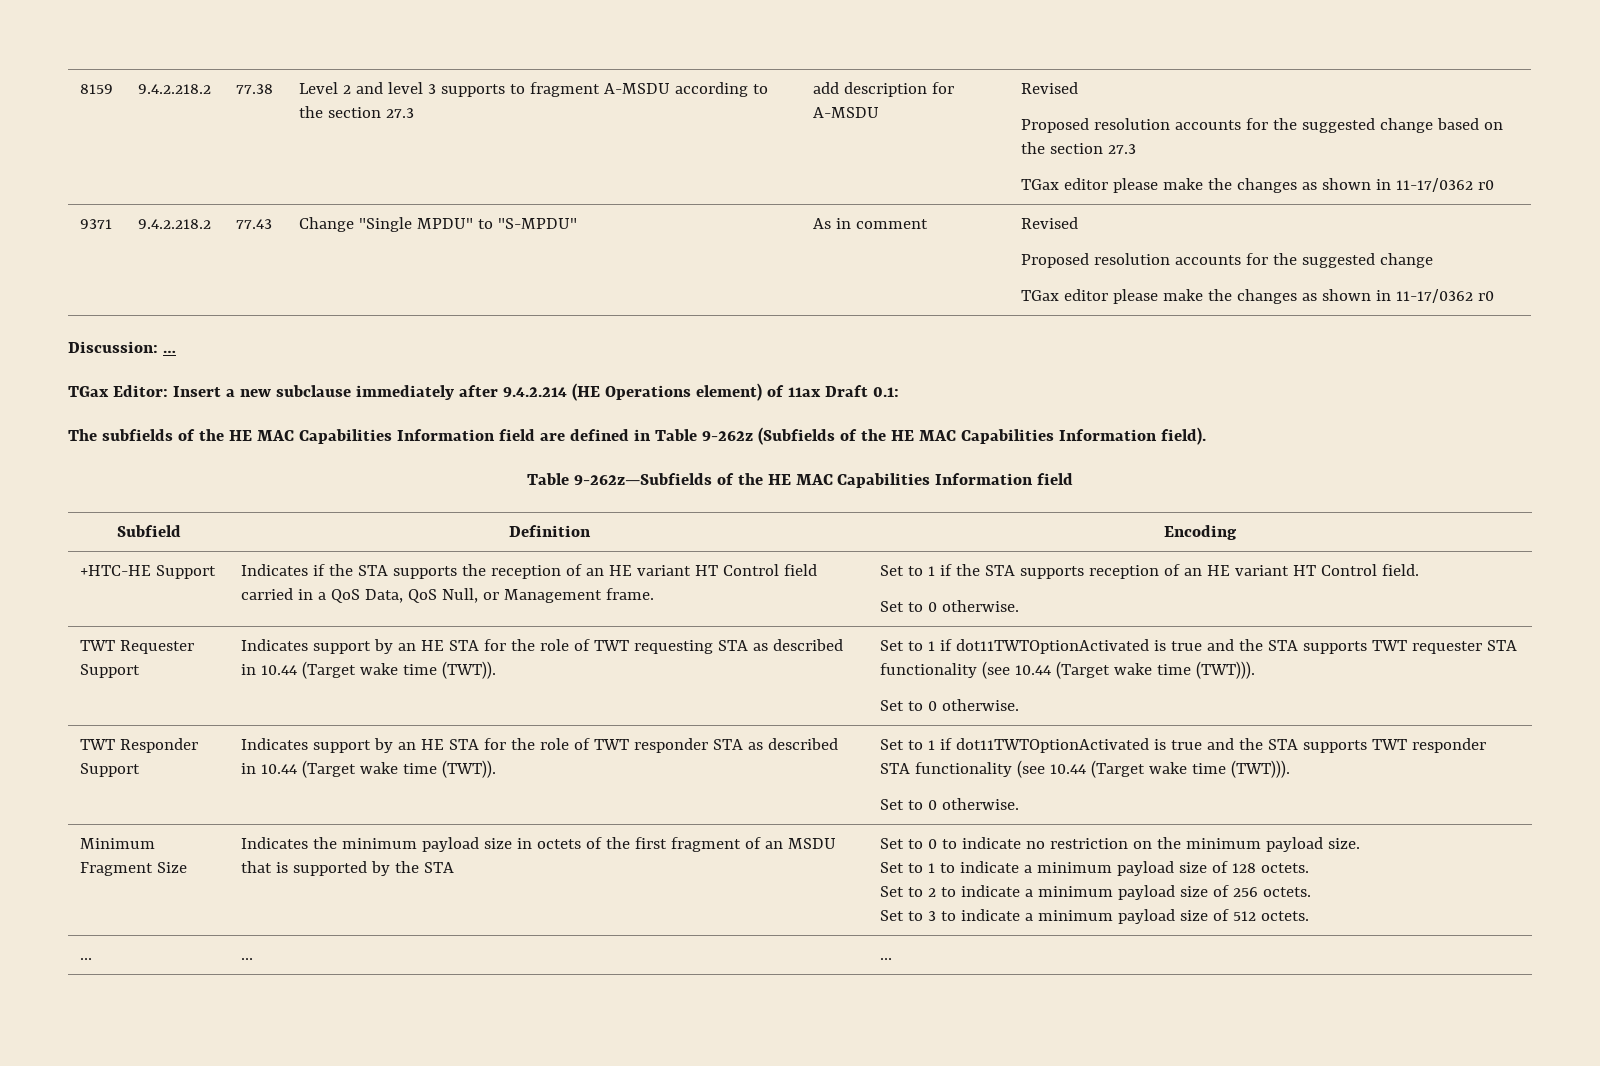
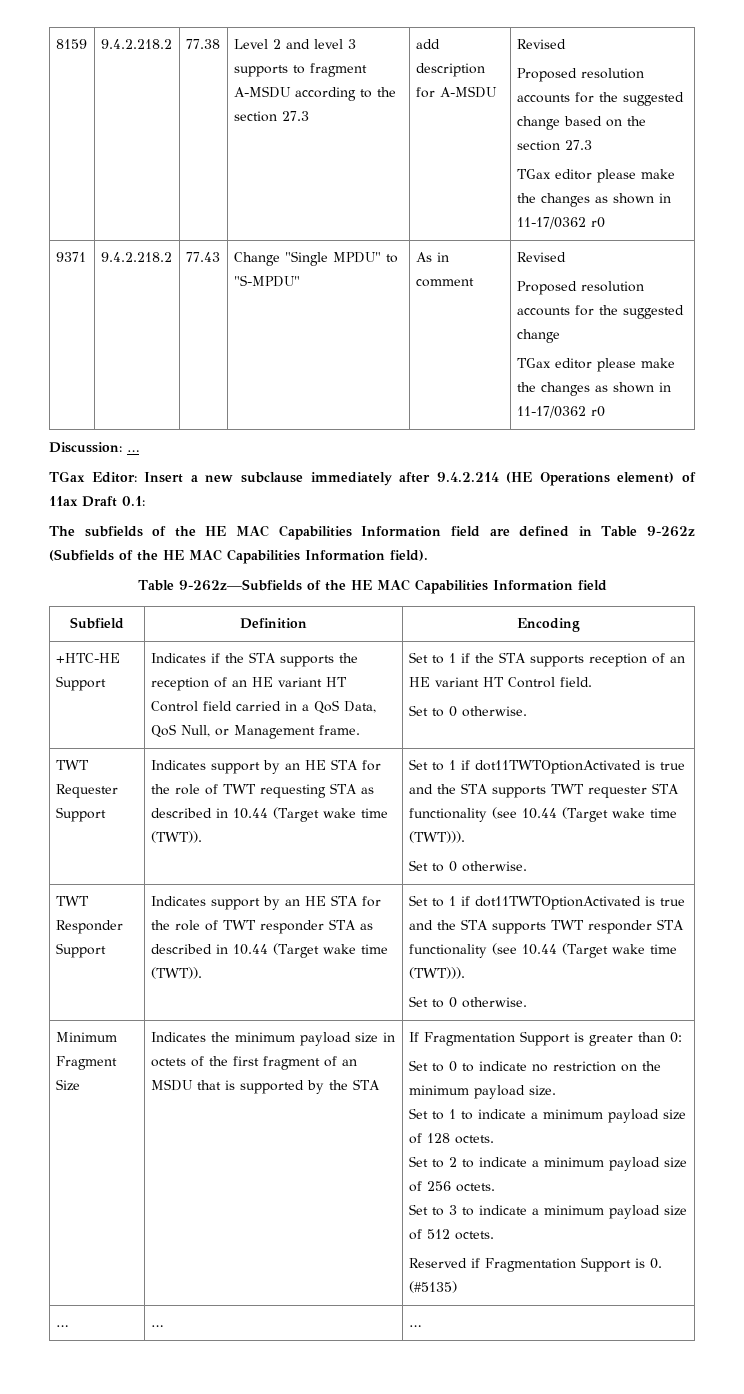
(455, 867) none -> [408,1031,682,1046] If Fragmentation Support is greater than 0: //
(1310, 916) none -> [408,1257,662,1272] [408,1281,457,1293] // Reserved if Fragmentation Support is 0. (#5135)

